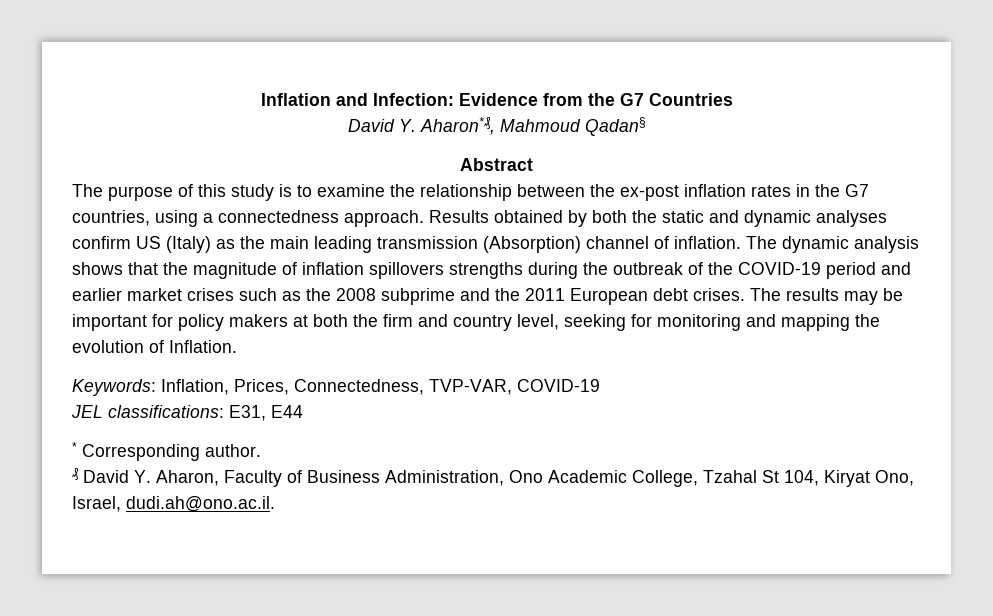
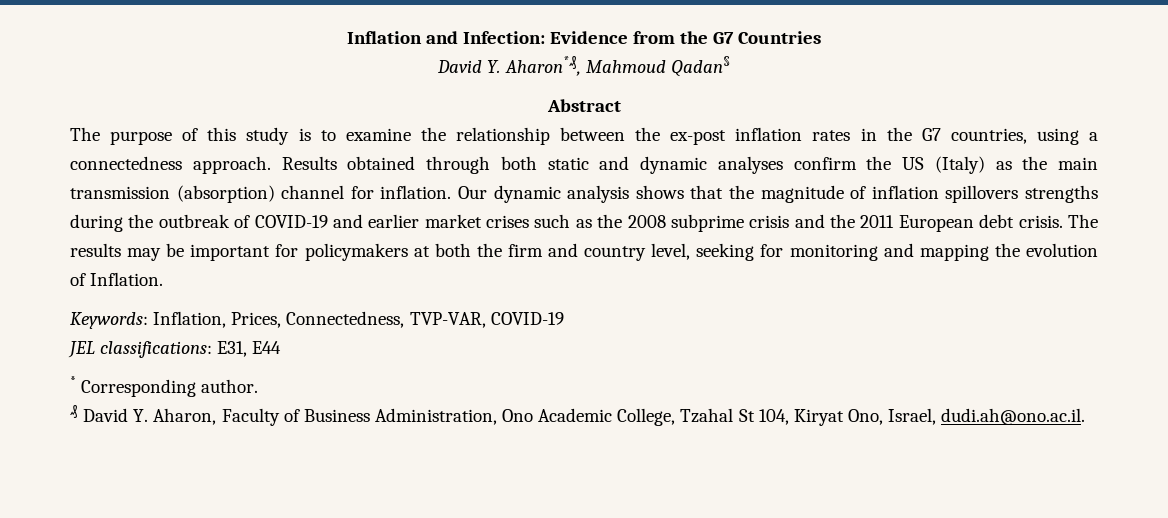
[568,210,657,227] by both the -> [426,156,537,174] through both
(131, 242) none -> [866,156,892,170] the
[314,236,777,253] leading transmission (Absorption) channel of inflation. The -> [70,185,488,203] transmission (absorption) channel for inflation. Our
[708,262,876,279] the COVID-19 period -> [254,215,328,228] COVID-19
(455, 296) none -> [749,215,790,228] crisis
[693,288,745,301] crises. -> [1018,215,1063,228] crisis.
[178,314,288,331] policy makers -> [304,243,408,261] policymakers

